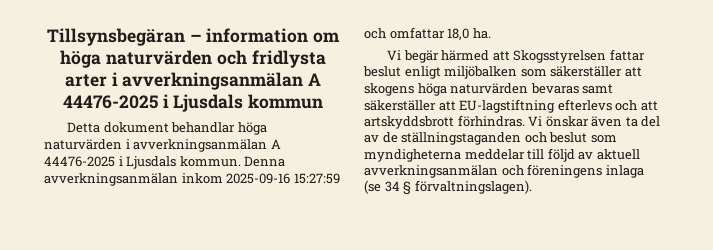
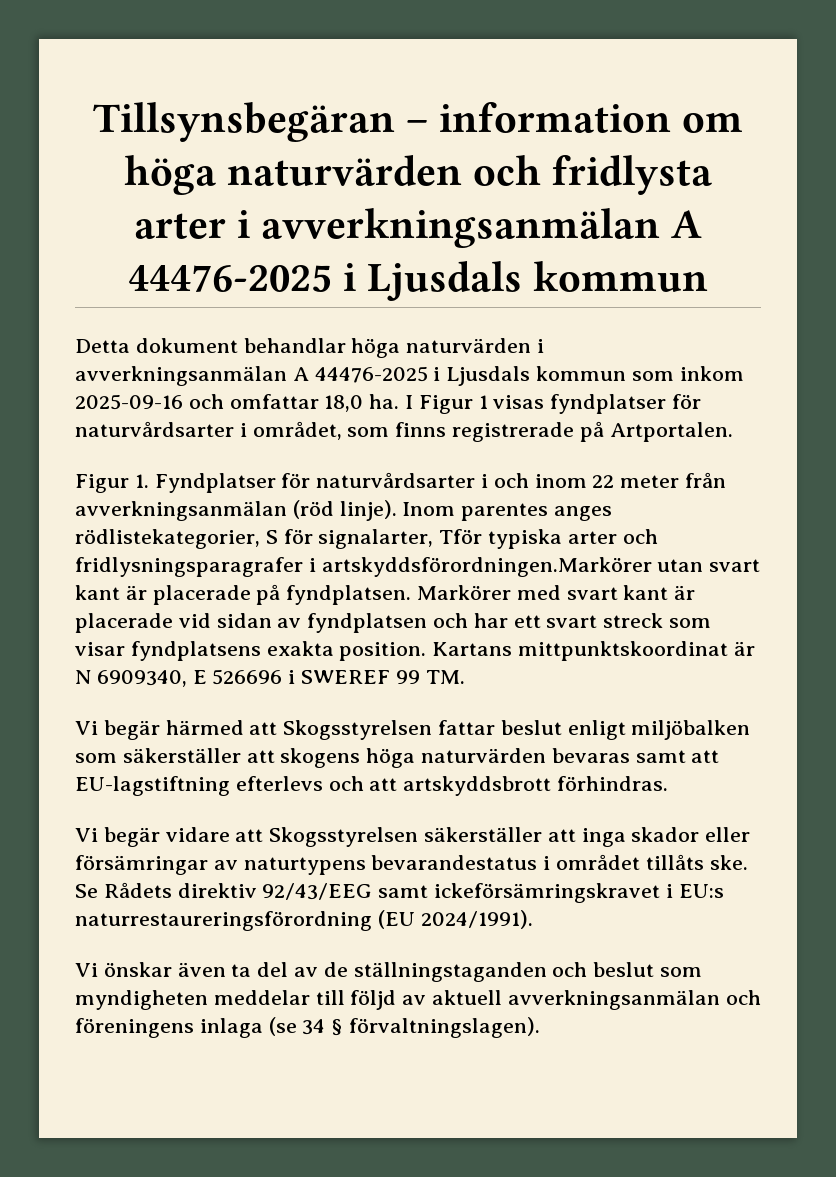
[179,156,286,167] [44,173,178,186] kommun. Denna avverkningsanmälan -> [536,366,674,381] kommun som
[293,173,340,184] 15:27:59 -> (183, 402) none
(491, 33) none -> [405,394,702,414] [75,421,733,442] [75,472,727,493] [75,500,613,521] [75,529,658,549] [75,557,761,577] [75,584,696,605] [75,613,712,633] [75,641,755,661] [75,669,465,687] I Figur 1 visas fyndplatser för naturvårdsarter i området, som finns registrerade på Artportalen. // Figur 1. Fyndplatser för naturvårdsarter i och inom 22 meter från avverkningsanmälan (röd linje). Inom parentes anges rödlistekategorier, S för signalarter, Tför typiska arter och fridlysningsparagrafer i artskyddsförordningen.Markörer utan svart kant är placerade på fyndplatsen. Markörer med svart kant är placerade vid sidan av fyndplatsen och har ett svart streck som visar fyndplatsens exakta position. Kartans mittpunktskoordinat är N 6909340, E 526696 i SWEREF 99 TM.
[364,100,436,111] säkerställer -> (686, 756) none
(525, 121) none -> [75,827,751,847] [75,854,748,875] [75,882,724,903] [75,910,533,931] // Vi begär vidare att Skogsstyrelsen säkerställer att inga skador eller försämringar av naturtypens bevarandestatus i området tillåts ske. Se Rådets direktiv 92/43/EEG samt ickeförsämringskravet i EU:s naturrestaureringsförordning (EU 2024/1991). //
[364,149,461,162] myndigheterna -> [75,990,208,1010] myndigheten

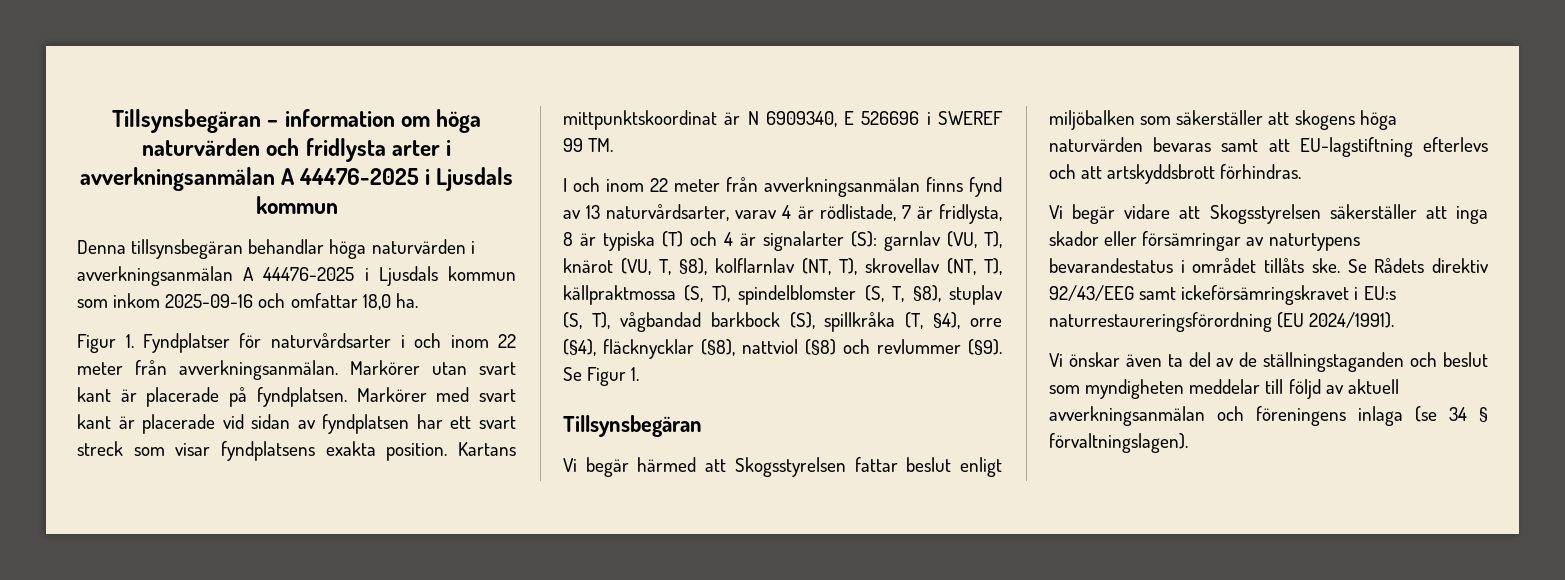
[75,338,238,353] Detta dokument -> [77,239,244,259] Denna tillsynsbegäran
[405,394,702,414] [75,421,733,442] I Figur 1 visas fyndplatser för naturvårdsarter i området, som finns registrerade på Artportalen. -> (418, 300) none
[75,500,613,521] [75,529,658,549] [75,557,652,577] avverkningsanmälan (röd linje). Inom parentes anges rödlistekategorier, S för signalarter, Tför typiska arter och fridlysningsparagrafer i artskyddsförordningen.Markörer -> [179,360,420,380] avverkningsanmälan. Markörer
[433,613,469,628] och -> (410, 424) none
(465, 677) none -> [563,177,1002,197] [563,204,1002,224] [563,231,1002,251] [563,258,1002,275] [563,285,1003,305] [563,312,1002,332] [563,339,1002,359] [563,367,640,386] [563,415,702,437] // I och inom 22 meter från avverkningsanmälan finns fynd av 13 naturvårdsarter, varav 4 är rödlistade, 7 är fridlysta, 8 är typiska (T) och 4 är signalarter (S): garnlav (VU, T), knärot (VU, T, §8), kolflarnlav (NT, T), skrovellav (NT, T), källpraktmossa (S, T), spindelblomster (S, T, §8), stuplav (S, T), vågbandad barkbock (S), spillkråka (T, §4), orre (§4), fläcknycklar (§8), nattviol (§8) och revlummer (§9). Se Figur 1. // Tillsynsbegäran

